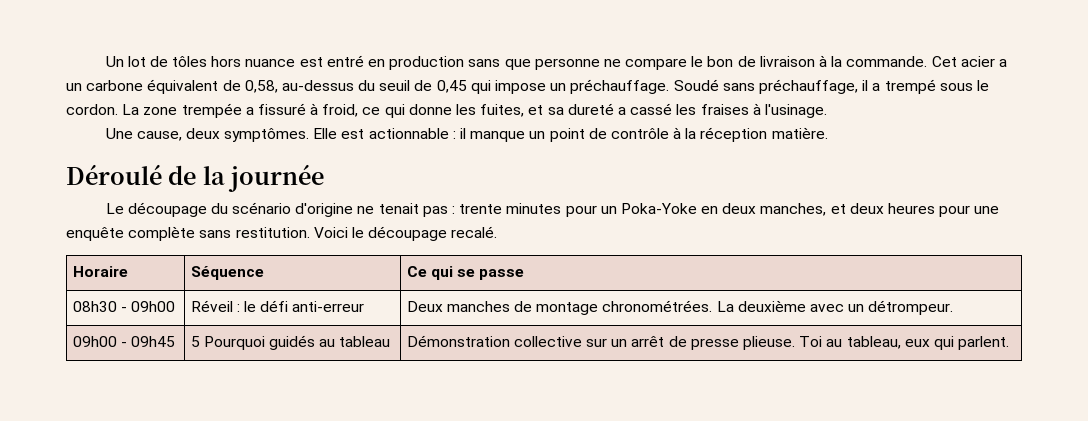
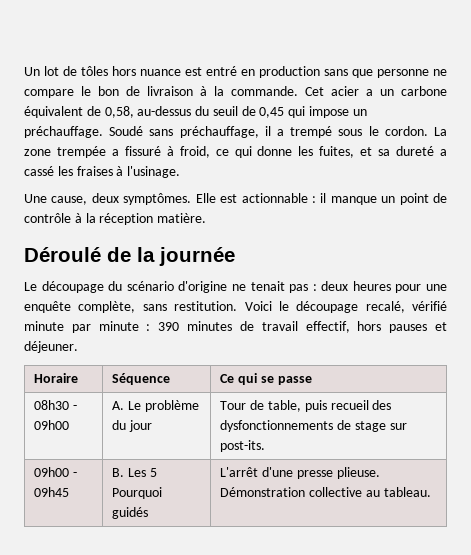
[459,203,846,217] trente minutes pour un Poka-Yoke en deux manches, et -> (317, 287) none
[128,226,196,241] complète -> [78,301,136,313] complète,
[451,226,498,238] recalé. -> [365,301,447,313] [24,321,447,333] [24,341,78,353] recalé, vérifié minute par minute : 390 minutes de travail effectif, hors pauses et déjeuner.
[190,300,365,312] [406,300,954,315] Réveil : le défi anti-erreur | Deux manches de montage chronométrées. La deuxième avec un détrompeur. -> [112,400,200,412] [112,420,153,432] [220,400,392,412] [220,420,407,432] [220,440,266,452] A. Le problème du jour | Tour de table, puis recueil des dysfonctionnements de stage sur post-its.
(176, 341) none -> [112,468,147,477] B. Les
[319,336,391,347] [406,335,1010,350] au tableau | Démonstration collective sur un arrêt de presse plieuse. Toi au tableau, eux qui parlent. -> [220,467,380,479] [220,487,431,497] | L'arrêt d'une presse plieuse. Démonstration collective au tableau.

